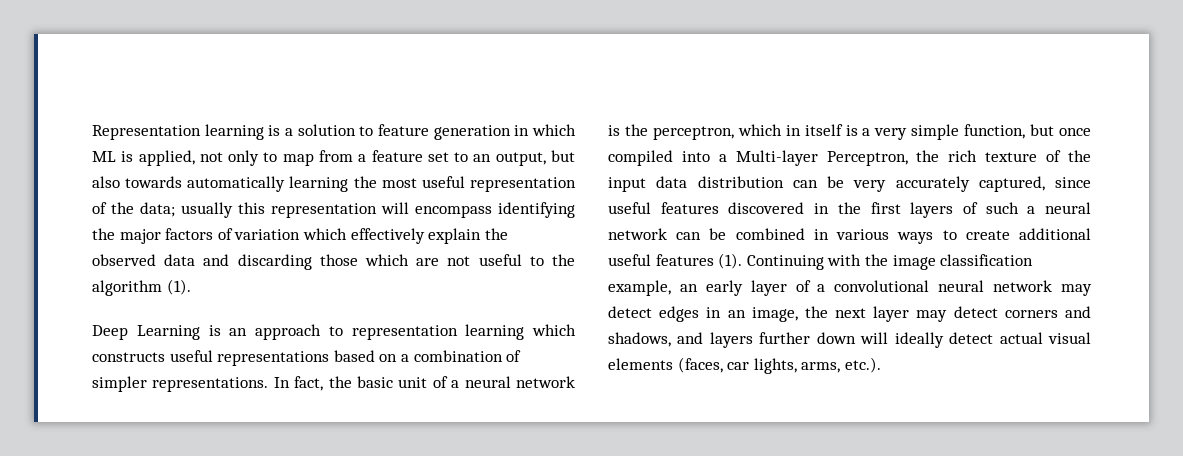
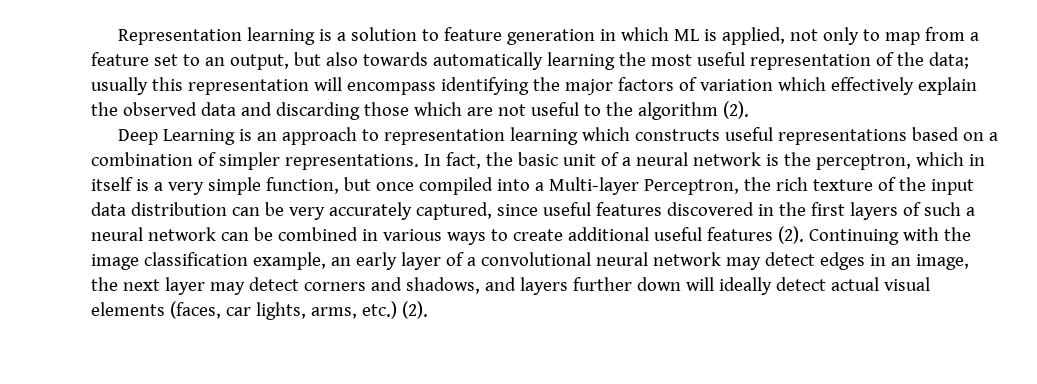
[166,279,191,295] (1). -> [722,101,749,119] (2).
[718,253,743,269] (1). -> [777,226,804,244] (2).
[844,357,881,373] etc.). -> [361,301,428,319] etc.) (2).

